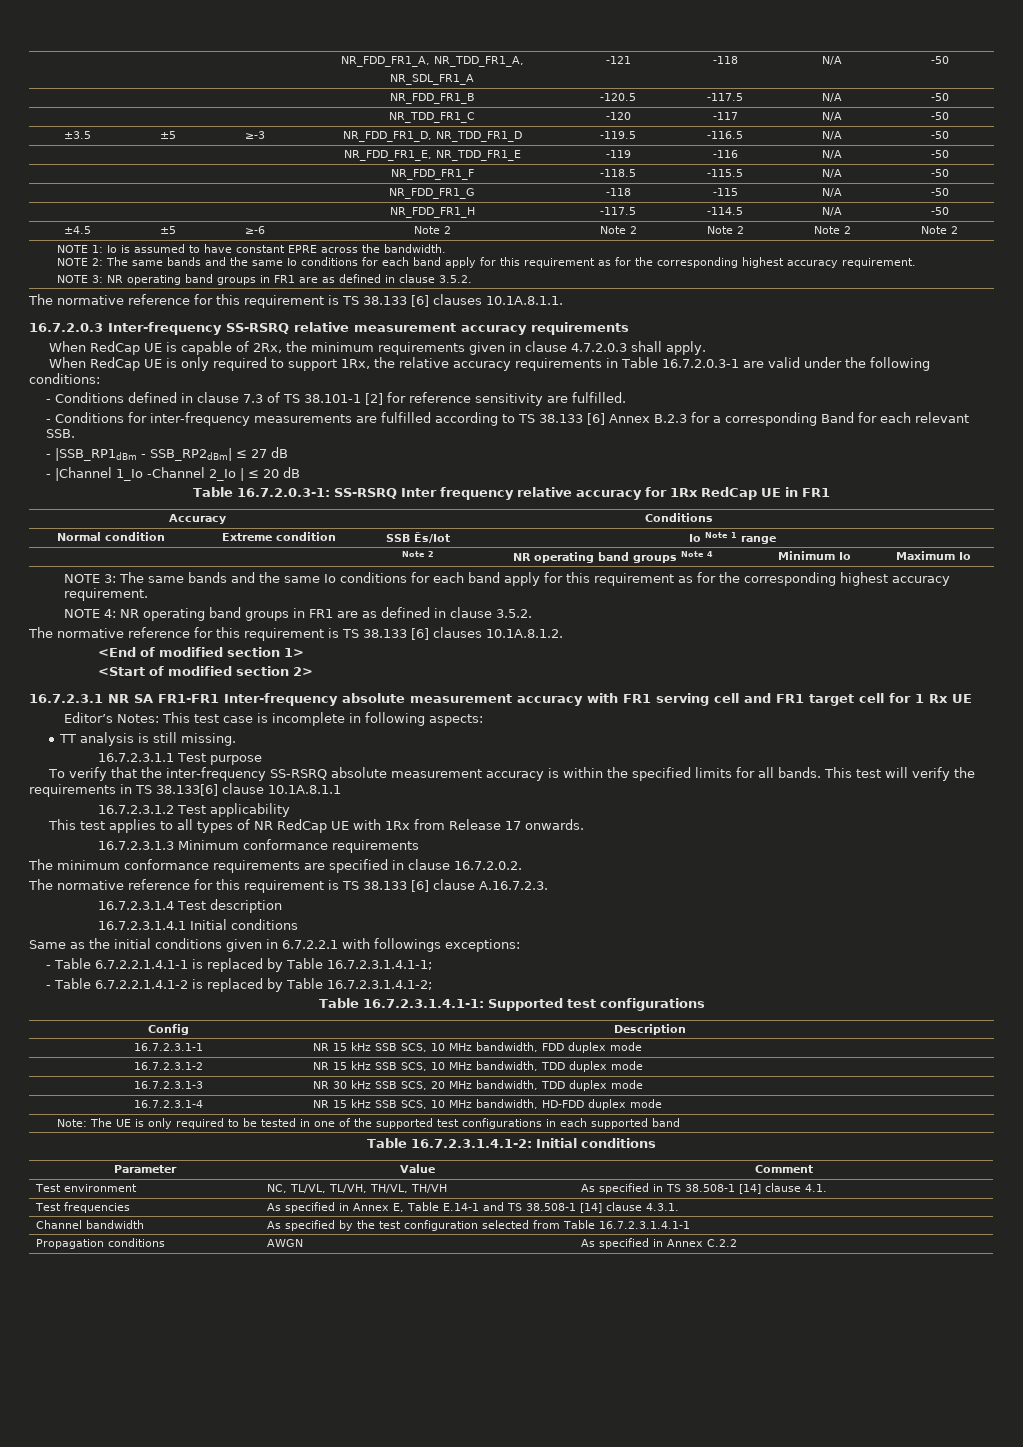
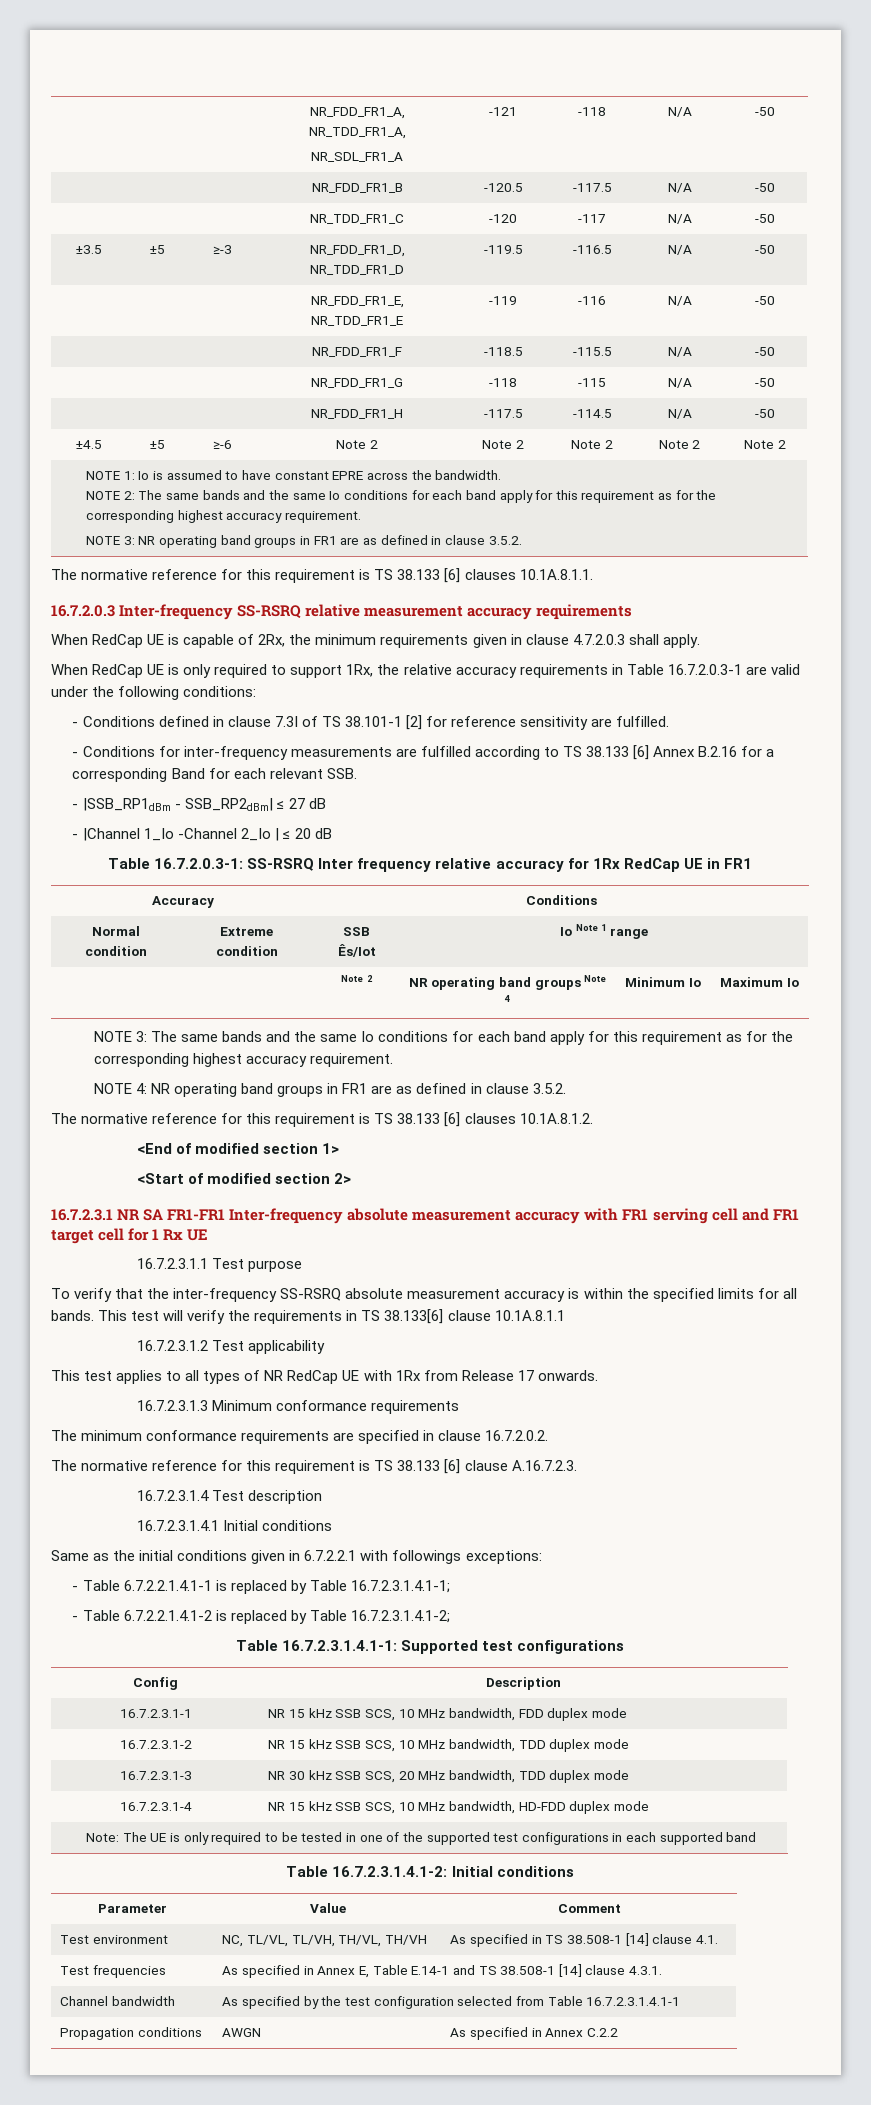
[243,394,264,403] 7.3 -> [274,716,298,727] 7.3I
[654,414,688,423] B.2.3 -> [698,746,738,757] B.2.16
[63,712,483,726] [59,732,237,746] // Editor’s Notes: This test case is incomplete in following aspects: // TT analysis is still missing. -> (209, 1235) none

